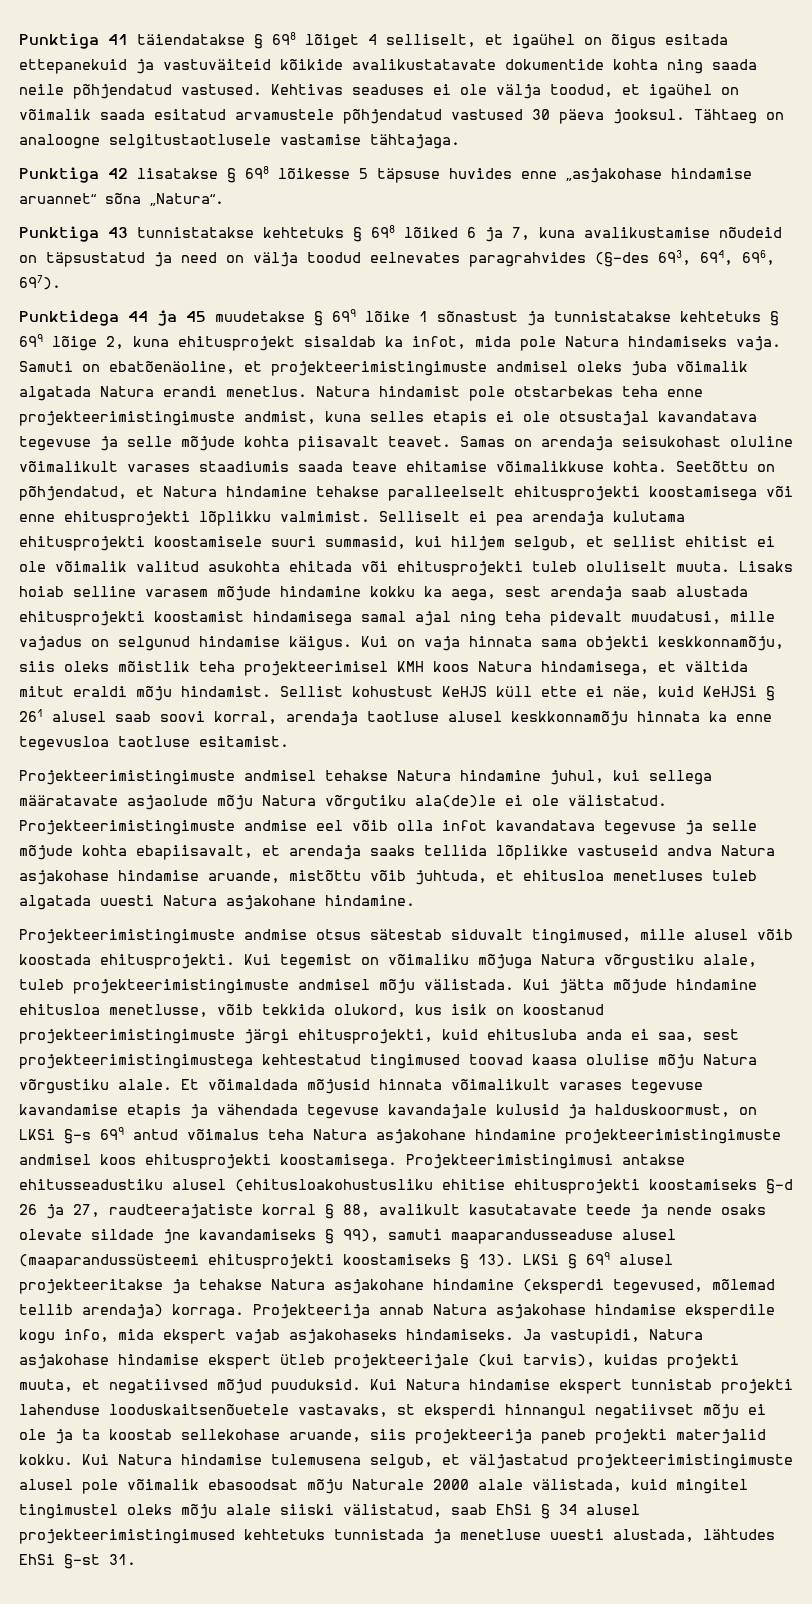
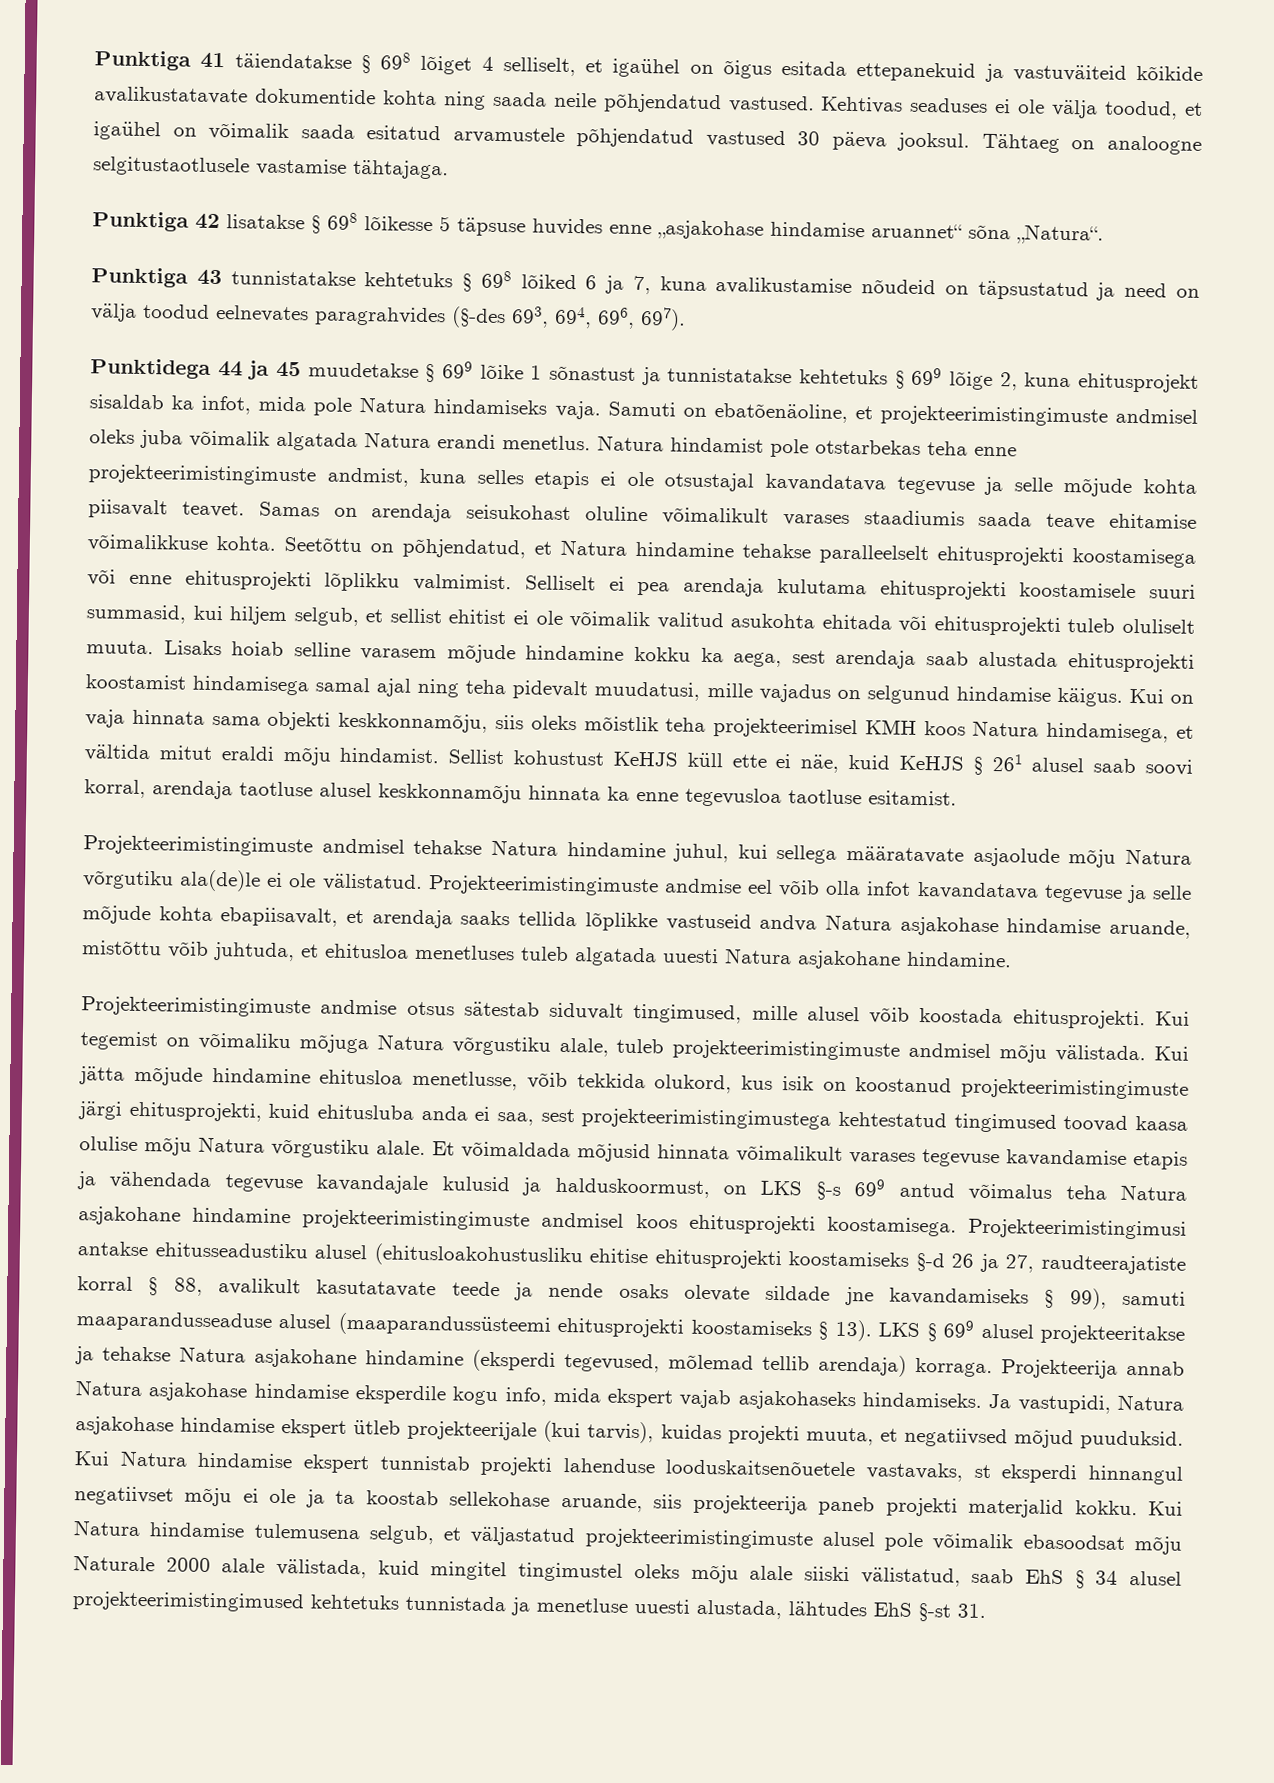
[703,686,757,697] KeHJSi -> [898,755,964,771] KeHJS
[19,1129,55,1140] LKSi -> [760,1180,803,1196] LKS
[523,1254,559,1265] LKSi -> [878,1322,921,1338] LKS
[496,1504,532,1515] EhSi -> [1024,1569,1064,1585] EhS
[19,1554,55,1565] EhSi -> [873,1602,912,1617] EhS

